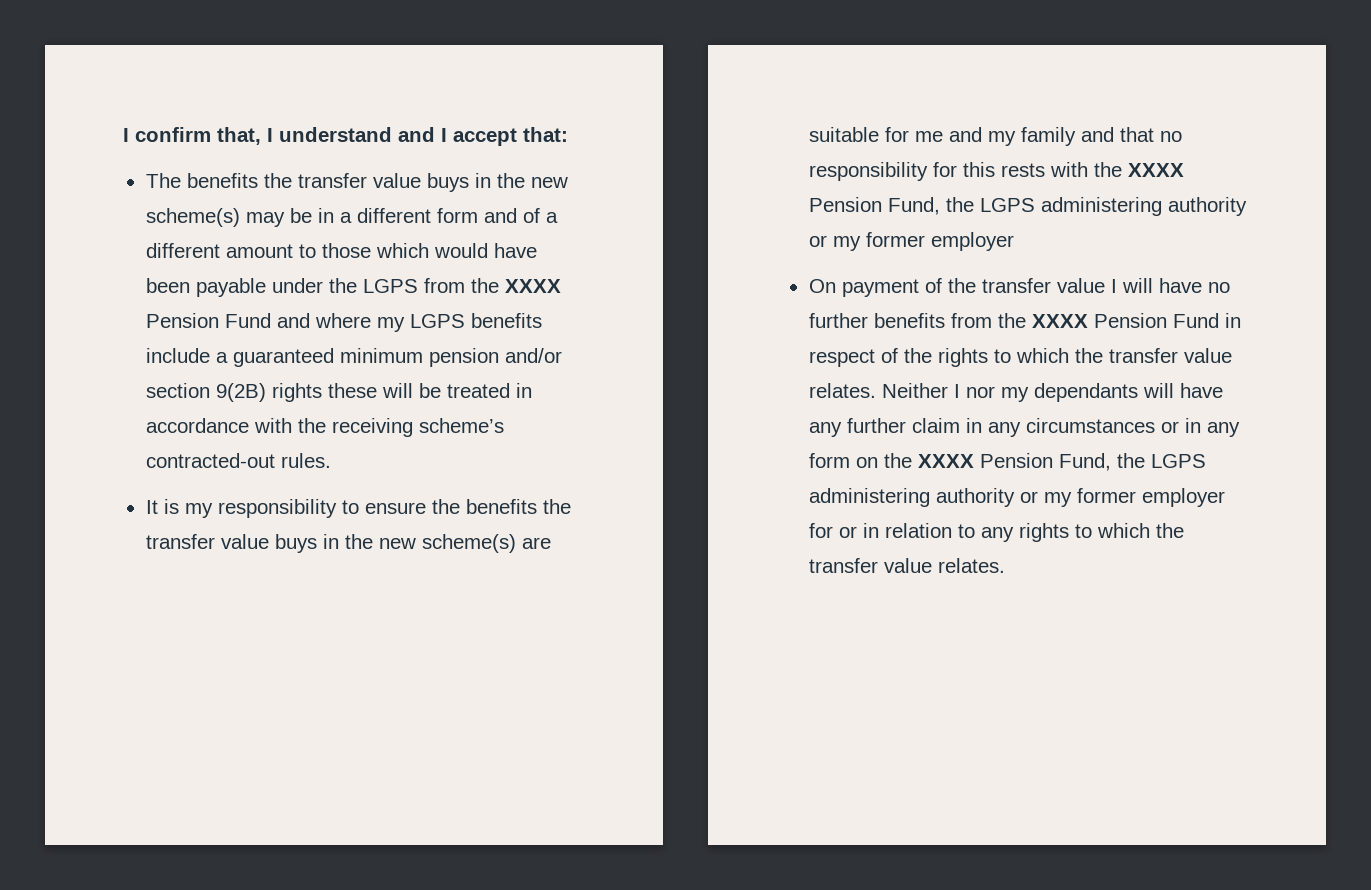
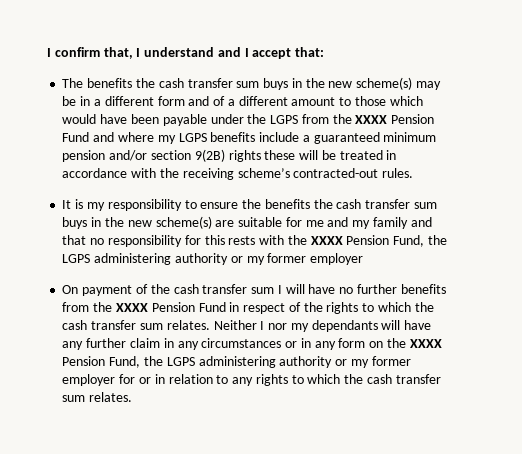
[297,173,421,188] transfer value -> [158,78,260,88] cash transfer sum
[145,534,269,549] transfer value -> [336,199,437,209] cash transfer sum
[981,278,1105,293] transfer value -> [173,284,275,294] cash transfer sum
[1108,348,1232,363] transfer value -> [62,320,163,330] cash transfer sum
[808,558,932,573] transfer value -> [366,374,441,384] [62,395,86,402] cash transfer sum

